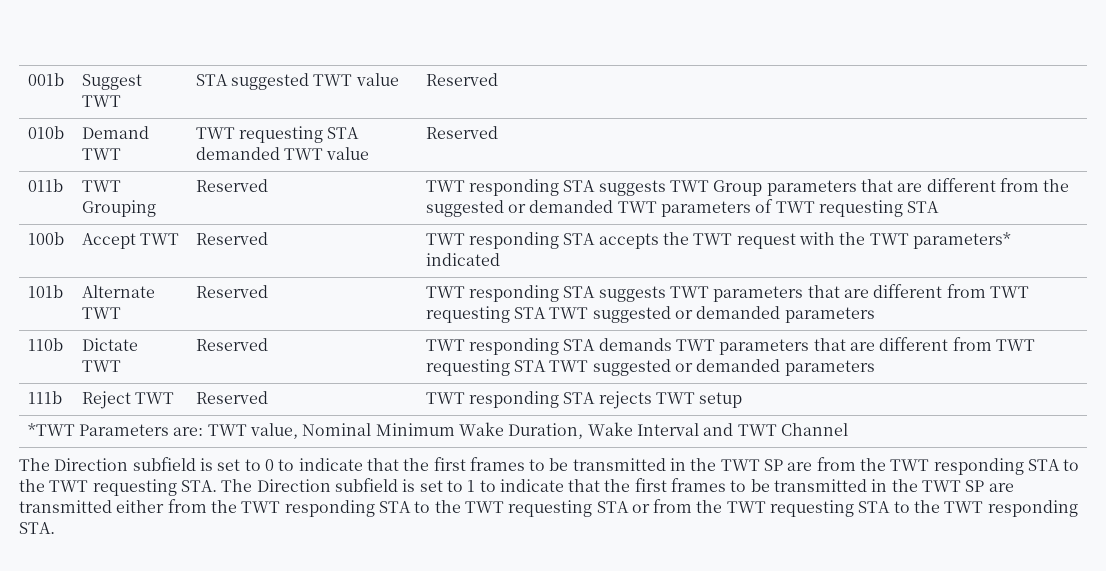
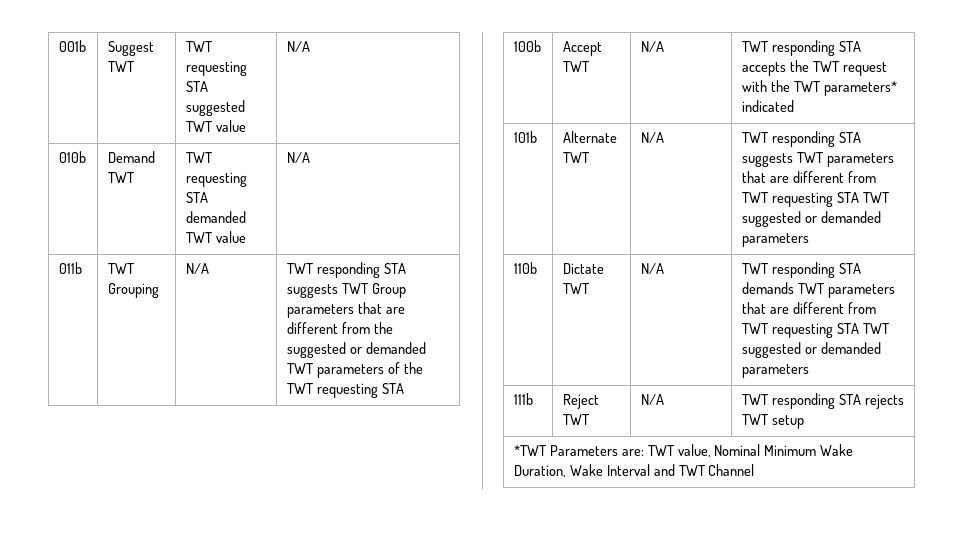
(121, 101) none -> [185,41,212,52] [185,61,247,76] TWT requesting
[425,73,498,86] Reserved -> [286,41,310,52] N/A
[425,126,498,139] Reserved -> [286,152,310,163] N/A
[195,179,268,192] Reserved -> [185,263,209,274] N/A
(774, 206) none -> [403,362,423,374] the
[195,232,268,245] Reserved -> [640,41,664,52] N/A
[195,285,268,298] Reserved -> [640,132,664,143] N/A
[195,338,268,351] Reserved -> [640,263,664,274] N/A
[195,391,268,404] Reserved -> [640,394,664,405] N/A
[19,457,1080,475] [19,478,1014,496] [19,499,1078,517] [19,522,55,534] // The Direction subfield is set to 0 to indicate that the first frames to be transmitted in the TWT SP are from the TWT responding STA to the TWT requesting STA. The Direction subfield is set to 1 to indicate that the first frames to be transmitted in the TWT SP are transmitted either from the TWT responding STA to the TWT requesting STA or from the TWT requesting STA to the TWT responding STA. -> (755, 470) none

